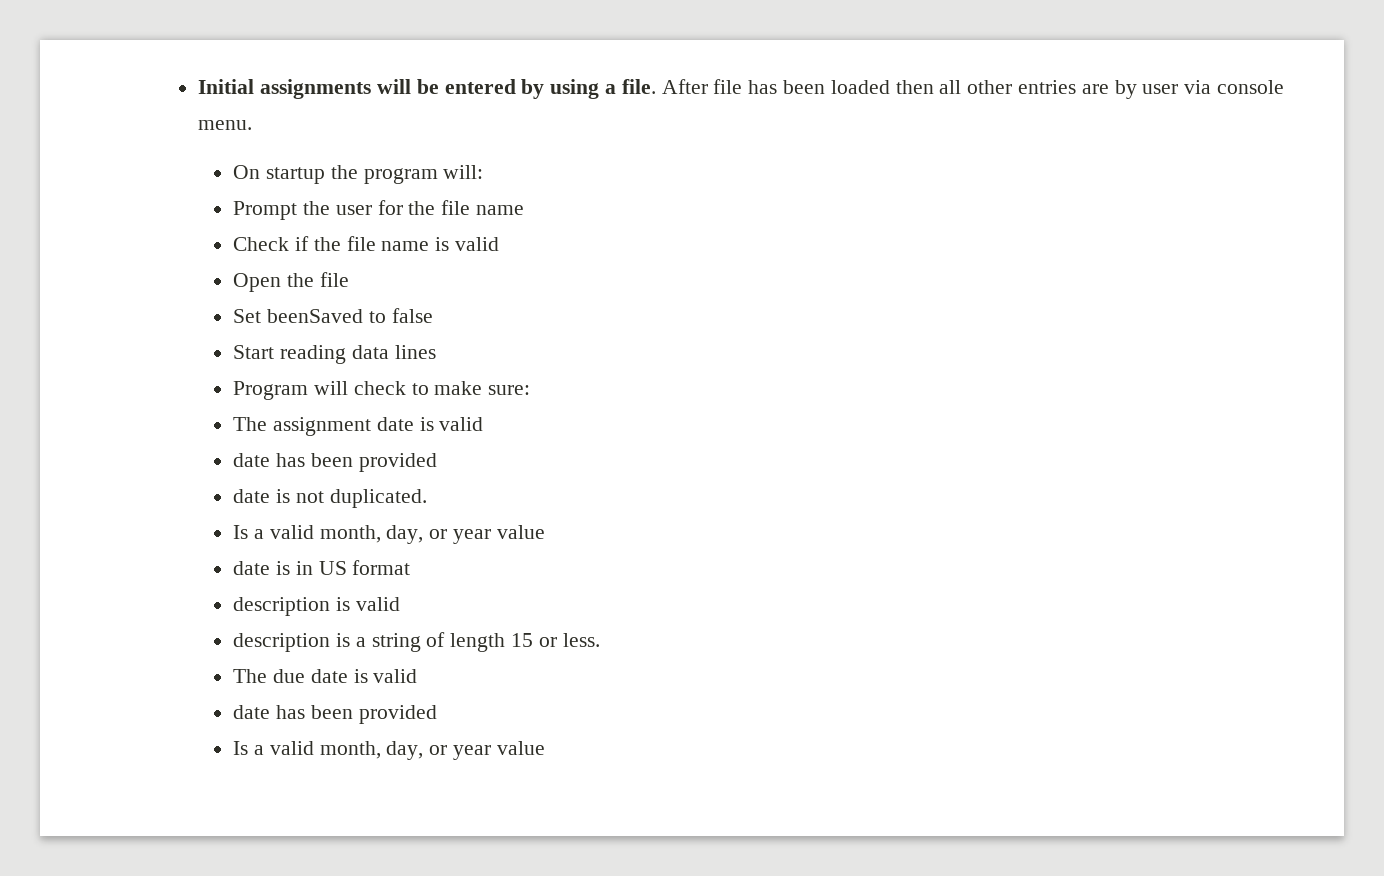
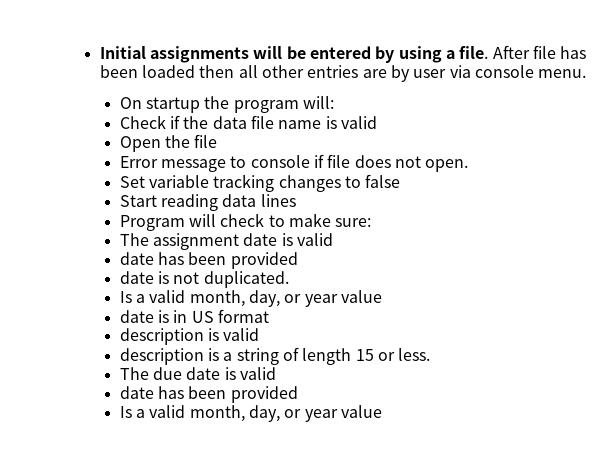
[233,200,525,220] // Prompt the user for the file name -> (334, 102) none
(341, 244) none -> [212,116,247,129] data
[233,309,364,323] Set beenSaved -> [119,154,469,172] [119,174,341,192] Error message to console if file does not open. // Set variable tracking changes

